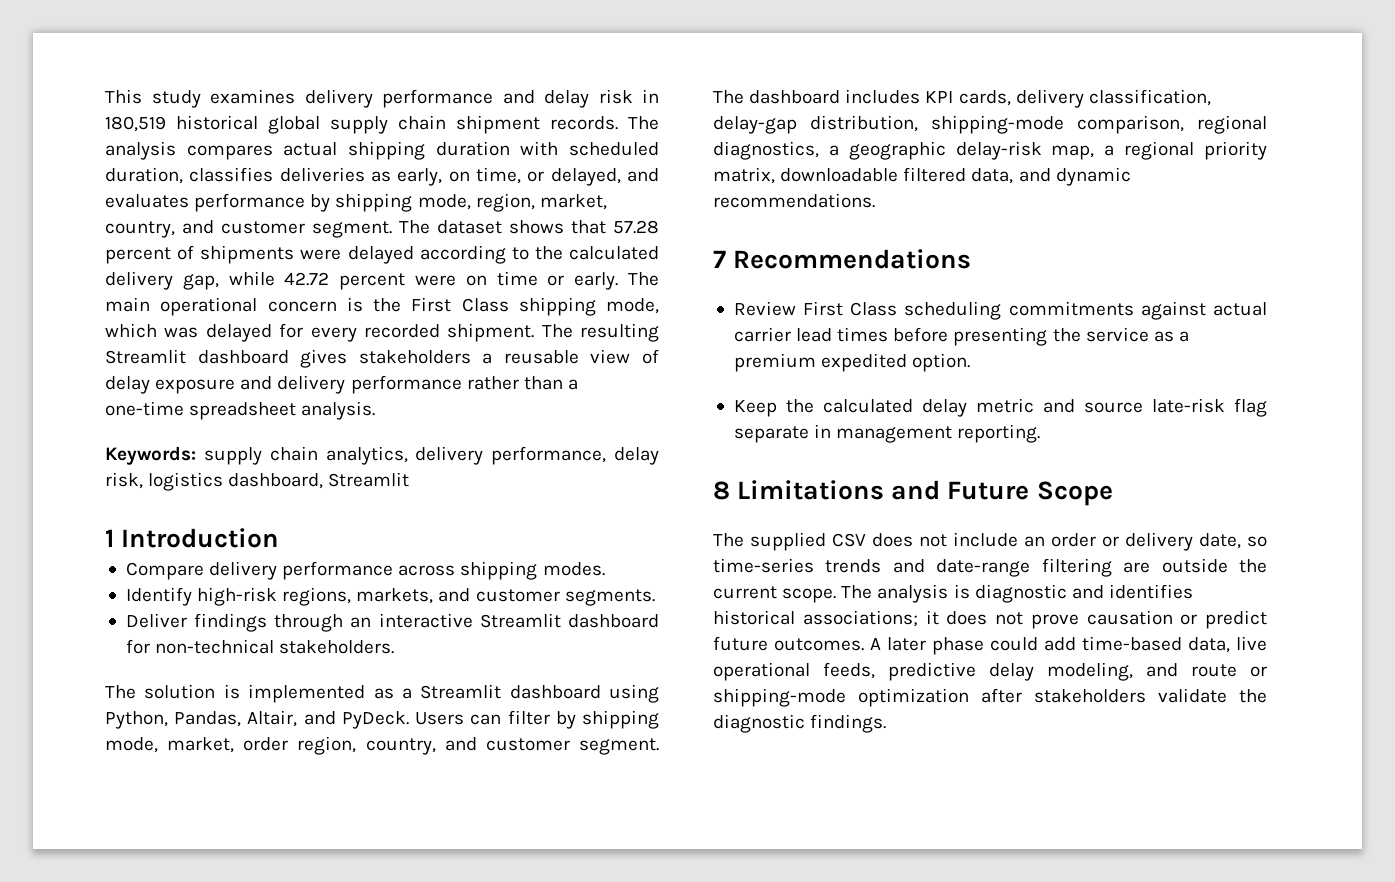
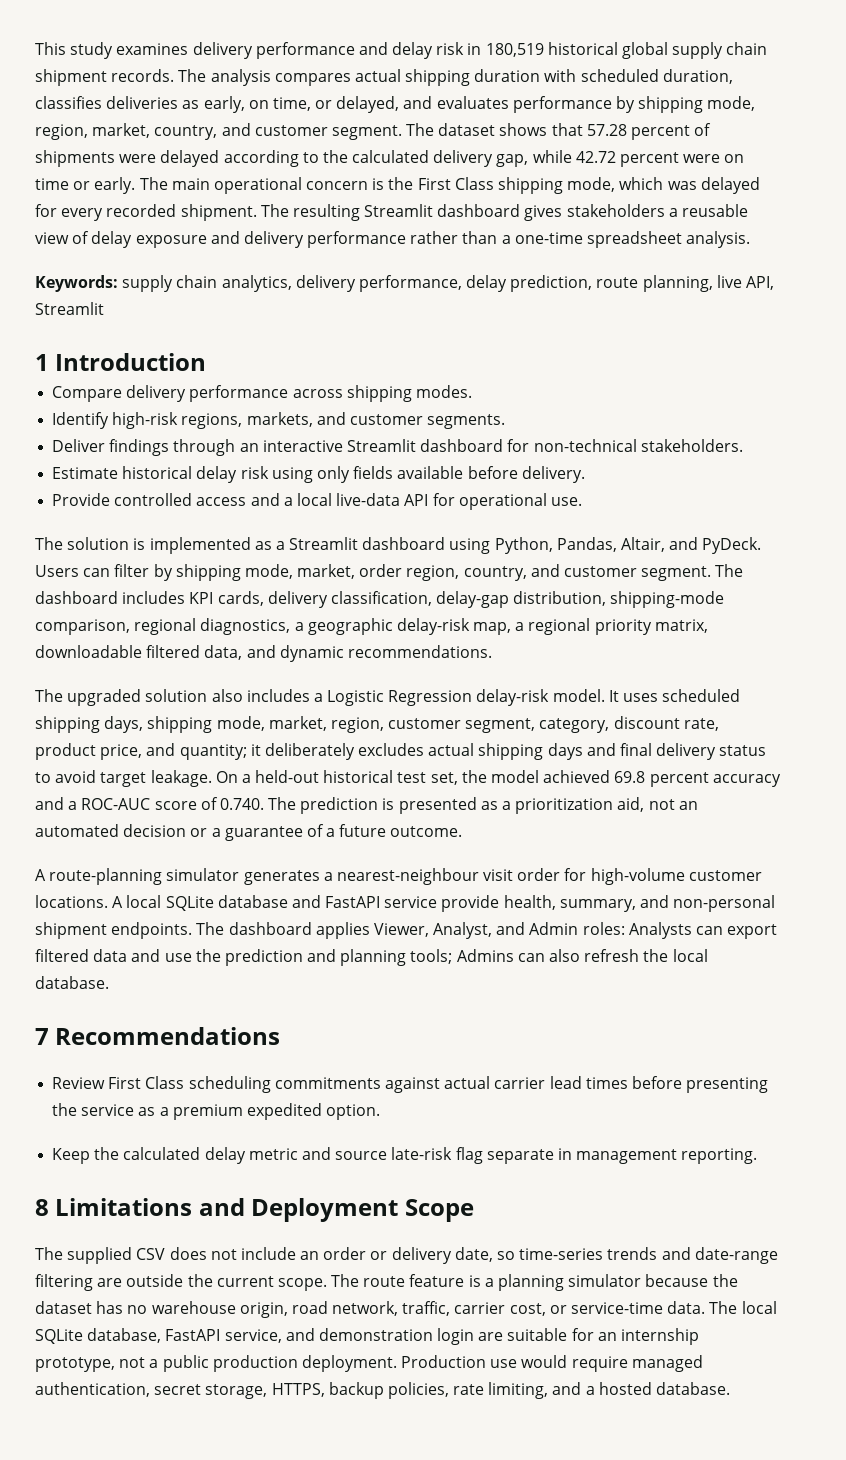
[105,472,324,491] risk, logistics dashboard, -> [510,275,775,292] prediction, route planning, live API,
(395, 647) none -> [52,466,585,483] [52,493,582,510] // Estimate historical delay risk using only fields available before delivery. // Provide controlled access and a local live-data API for operational use.
(875, 200) none -> [35,689,741,706] [35,716,719,733] [35,743,767,760] [35,770,781,787] [35,797,698,814] [35,824,463,841] [35,868,762,885] [35,895,776,912] [35,922,778,939] [35,949,708,966] [35,976,109,989] // The upgraded solution also includes a Logistic Regression delay-risk model. It uses scheduled shipping days, shipping mode, market, region, customer segment, category, discount rate, product price, and quantity; it deliberately excludes actual shipping days and final delivery status to avoid target leakage. On a held-out historical test set, the model achieved 69.8 percent accuracy and a ROC-AUC score of 0.740. The prediction is presented as a prioritization aid, not an automated decision or a guarantee of a future outcome. // A route-planning simulator generates a nearest-neighbour visit order for high-volume customer locations. A local SQLite database and FastAPI service provide health, summary, and non-personal shipment endpoints. The dashboard applies Viewer, Analyst, and Admin roles: Analysts can export filtered data and use the prediction and planning tools; Admins can also refresh the local database.
[947,481,1030,500] Future -> [251,1198,399,1222] Deployment
[877,584,1193,603] [713,610,1267,629] [713,636,1267,655] [713,662,1267,681] [713,688,1267,707] [713,714,887,733] analysis is diagnostic and identifies historical associations; it does not prove causation or predict future outcomes. A later phase could add time-based data, live operational feeds, predictive delay modeling, and route or shipping-mode optimization after stakeholders validate the diagnostic findings. -> [363,1274,738,1291] [35,1301,777,1318] [35,1328,700,1345] [35,1355,703,1372] [35,1382,731,1399] route feature is a planning simulator because the dataset has no warehouse origin, road network, traffic, carrier cost, or service-time data. The local SQLite database, FastAPI service, and demonstration login are suitable for an internship prototype, not a public production deployment. Production use would require managed authentication, secret storage, HTTPS, backup policies, rate limiting, and a hosted database.

